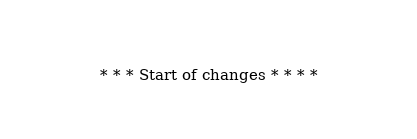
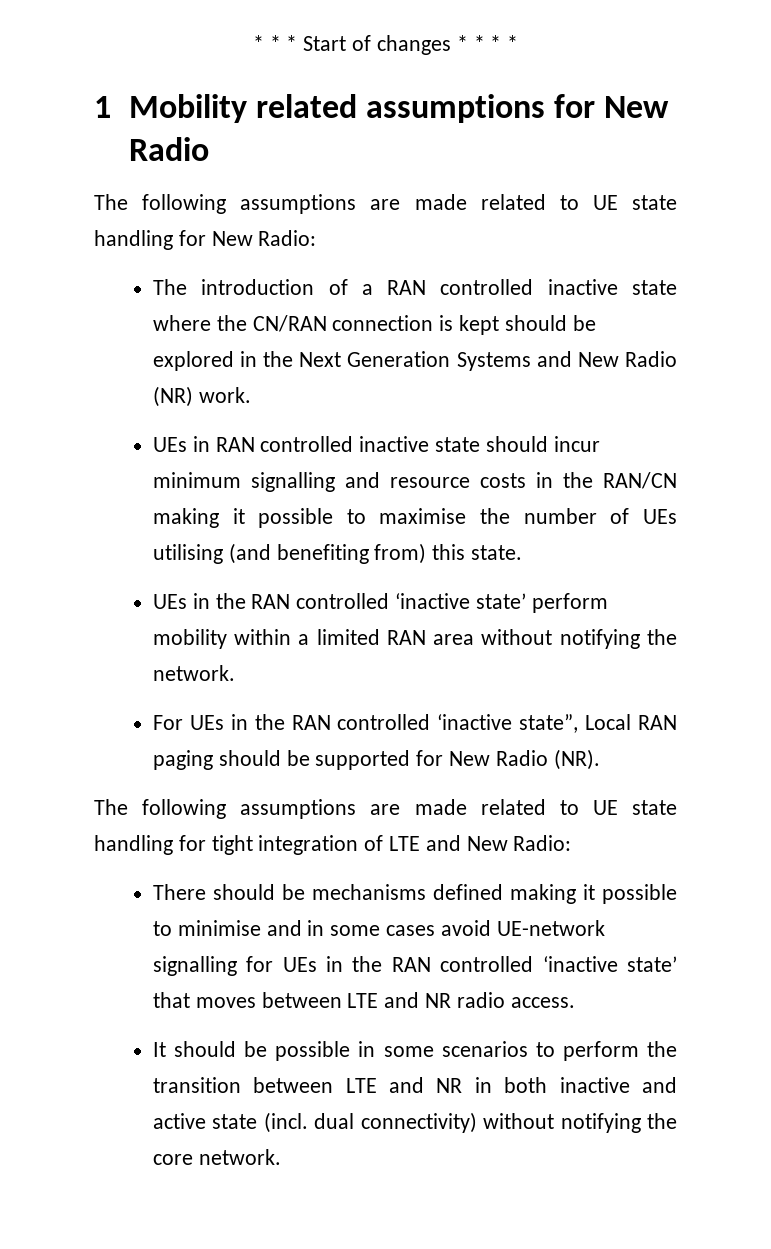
(318, 74) none -> [94,94,670,123] [129,137,210,161] [94,194,677,214] [94,230,317,250] [152,279,677,295] [152,315,596,335] [152,351,677,371] [152,386,251,407] [152,436,600,452] [152,472,677,492] [152,508,677,528] [152,543,522,564] [152,593,608,613] [152,629,677,649] [152,665,235,681] [152,714,677,733] [152,749,600,770] [94,799,677,819] [94,835,572,855] [152,884,677,904] [152,920,605,936] [152,956,677,976] [152,992,575,1008] [152,1041,677,1061] [152,1077,677,1093] [152,1112,677,1133] [152,1149,281,1165] // 1 Mobility related assumptions for New Radio // The following assumptions are made related to UE state handling for New Radio: // The introduction of a RAN controlled inactive state where the CN/RAN connection is kept should be explored in the Next Generation Systems and New Radio (NR) work. // UEs in RAN controlled inactive state should incur minimum signalling and resource costs in the RAN/CN making it possible to maximise the number of UEs utilising (and benefiting from) this state. // UEs in the RAN controlled ‘inactive state’ perform mobility within a limited RAN area without notifying the network. // For UEs in the RAN controlled ‘inactive state”, Local RAN paging should be supported for New Radio (NR). // The following assumptions are made related to UE state handling for tight integration of LTE and New Radio: // There should be mechanisms defined making it possible to minimise and in some cases avoid UE-network signalling for UEs in the RAN controlled ‘inactive state’ that moves between LTE and NR radio access. // It should be possible in some scenarios to perform the transition between LTE and NR in both inactive and active state (incl. dual connectivity) without notifying the core network.

